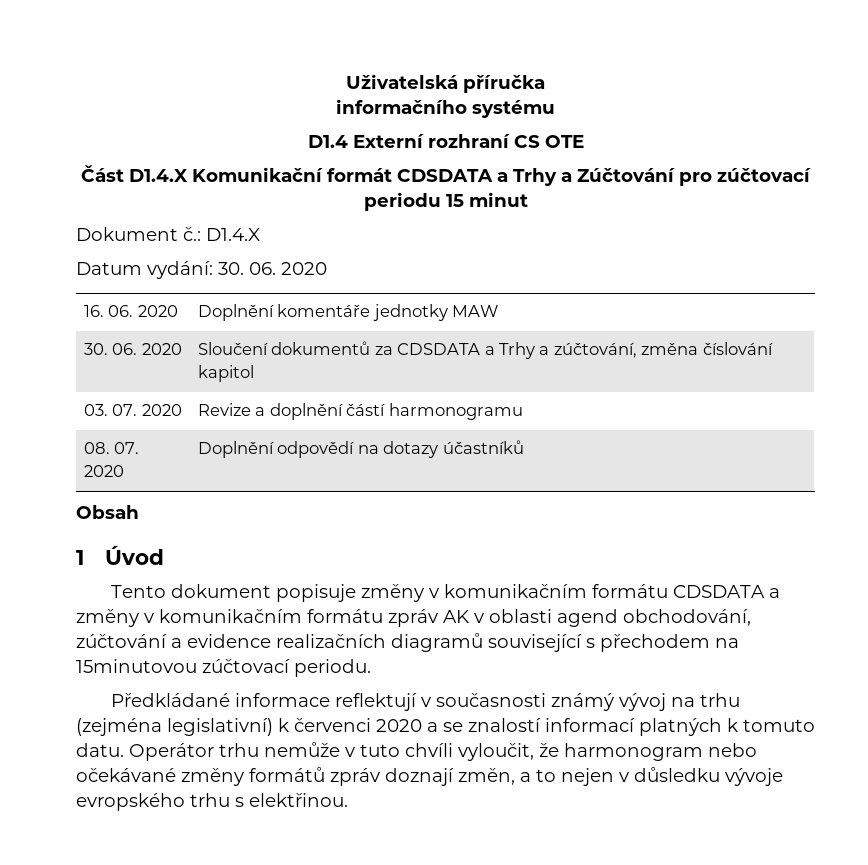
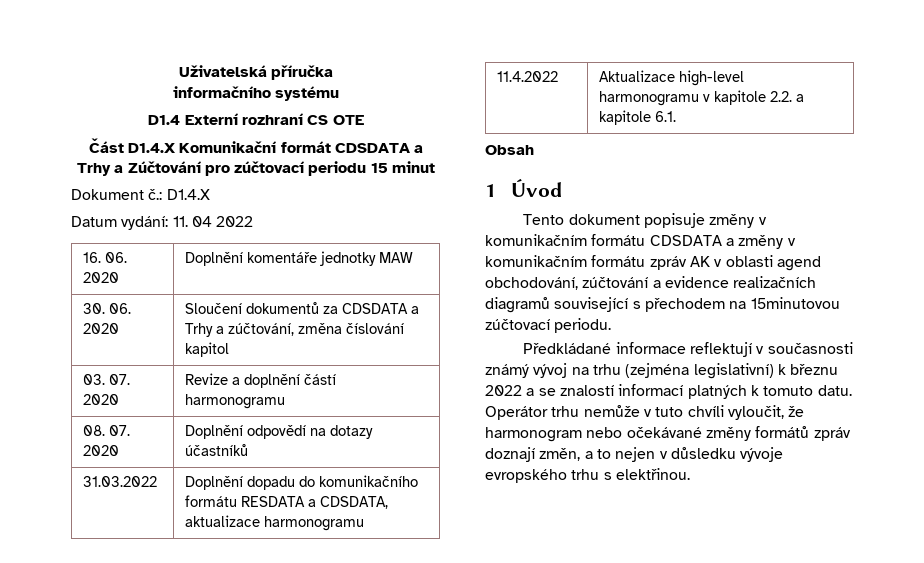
[218,262,327,275] 30. 06. 2020 -> [172,216,254,227] 11. 04 2022
(524, 447) none -> [82,476,157,487] [184,475,418,490] [184,495,388,509] [184,515,364,531] [496,71,558,82] [598,70,744,86] [598,90,804,106] [598,110,676,125] // 31.03.2022 | Doplnění dopadu do komunikačního formátu RESDATA a CDSDATA, aktualizace harmonogramu // 11.4.2022 | Aktualizace high-level harmonogramu v kapitole 2.2. a kapitole 6.1.
[294,718,422,732] červenci 2020 -> [790,364,839,375] [485,385,522,396] březnu 2022

